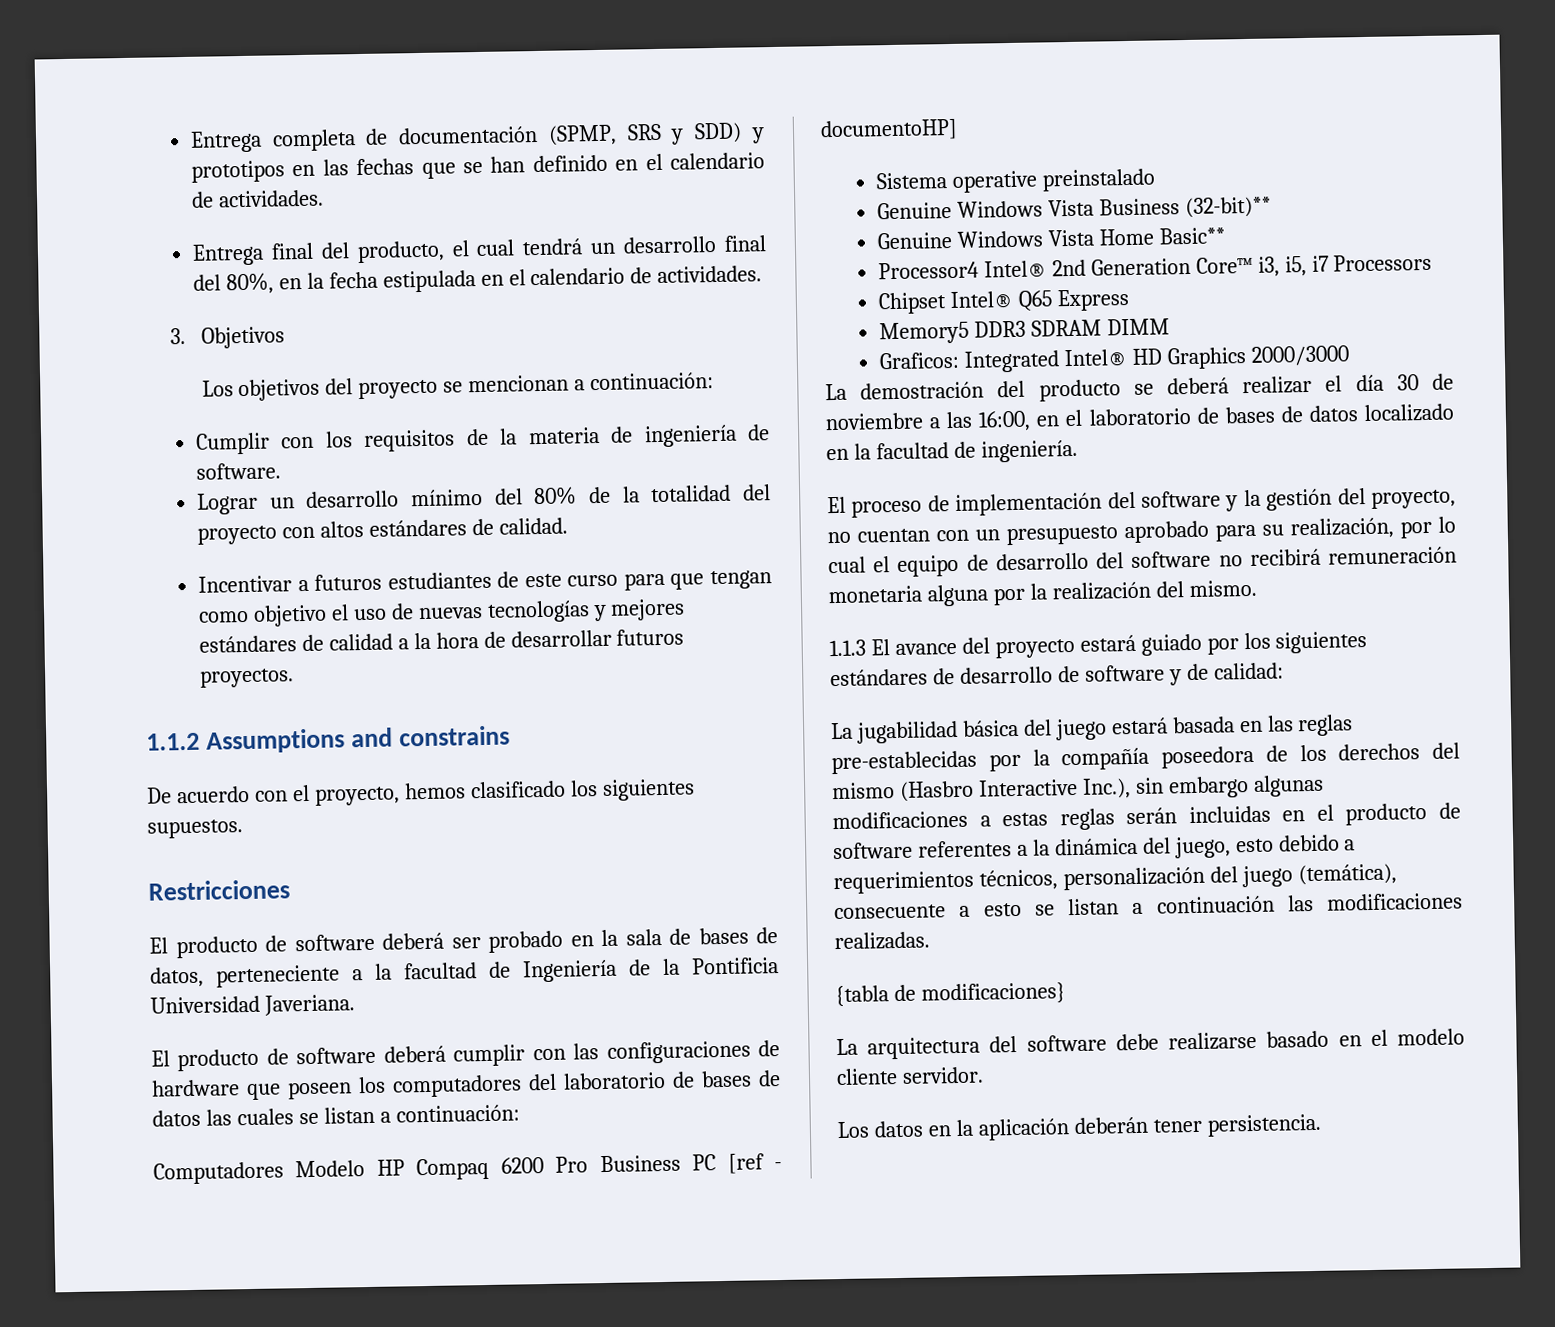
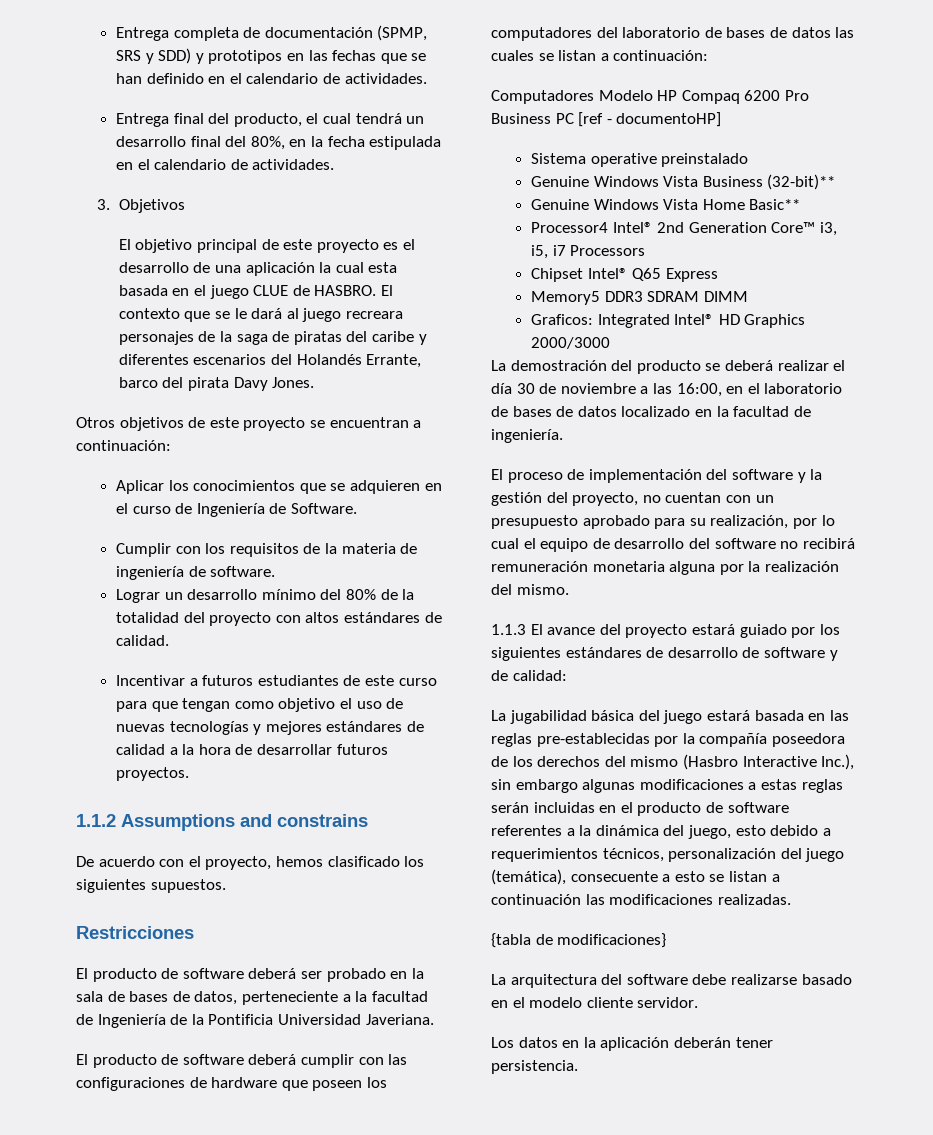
[201,378,354,402] Los objetivos del -> [118,239,415,253] [118,262,398,276] [118,285,393,299] [118,308,403,322] [118,331,427,345] [118,354,422,368] [118,377,315,391] [76,417,239,431] El objetivo principal de este proyecto es el desarrollo de una aplicación la cual esta basada en el juego CLUE de HASBRO. El contexto que se le dará al juego recreara personajes de la saga de piratas del caribe y diferentes escenarios del Holandés Errante, barco del pirata Davy Jones. // Otros objetivos de este
[468,372,715,393] mencionan a continuación: -> [329,417,422,428] [76,440,171,451] [116,480,442,494] [116,503,358,517] encuentran a continuación: // Aplicar los conocimientos que se adquieren en el curso de Ingeniería de Software.

